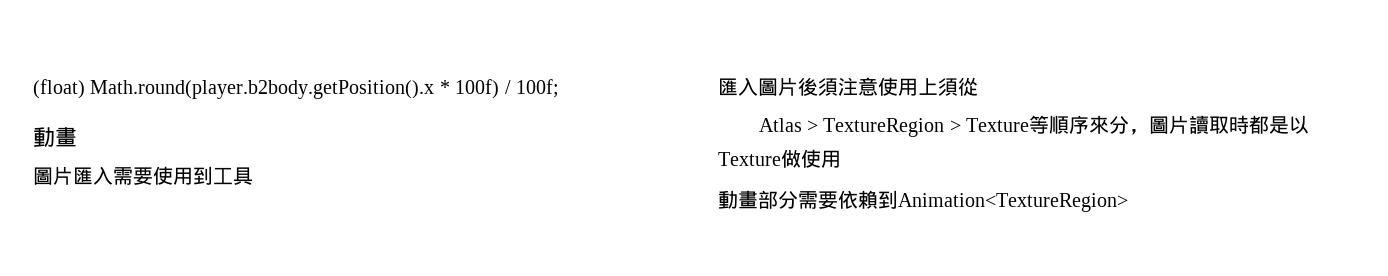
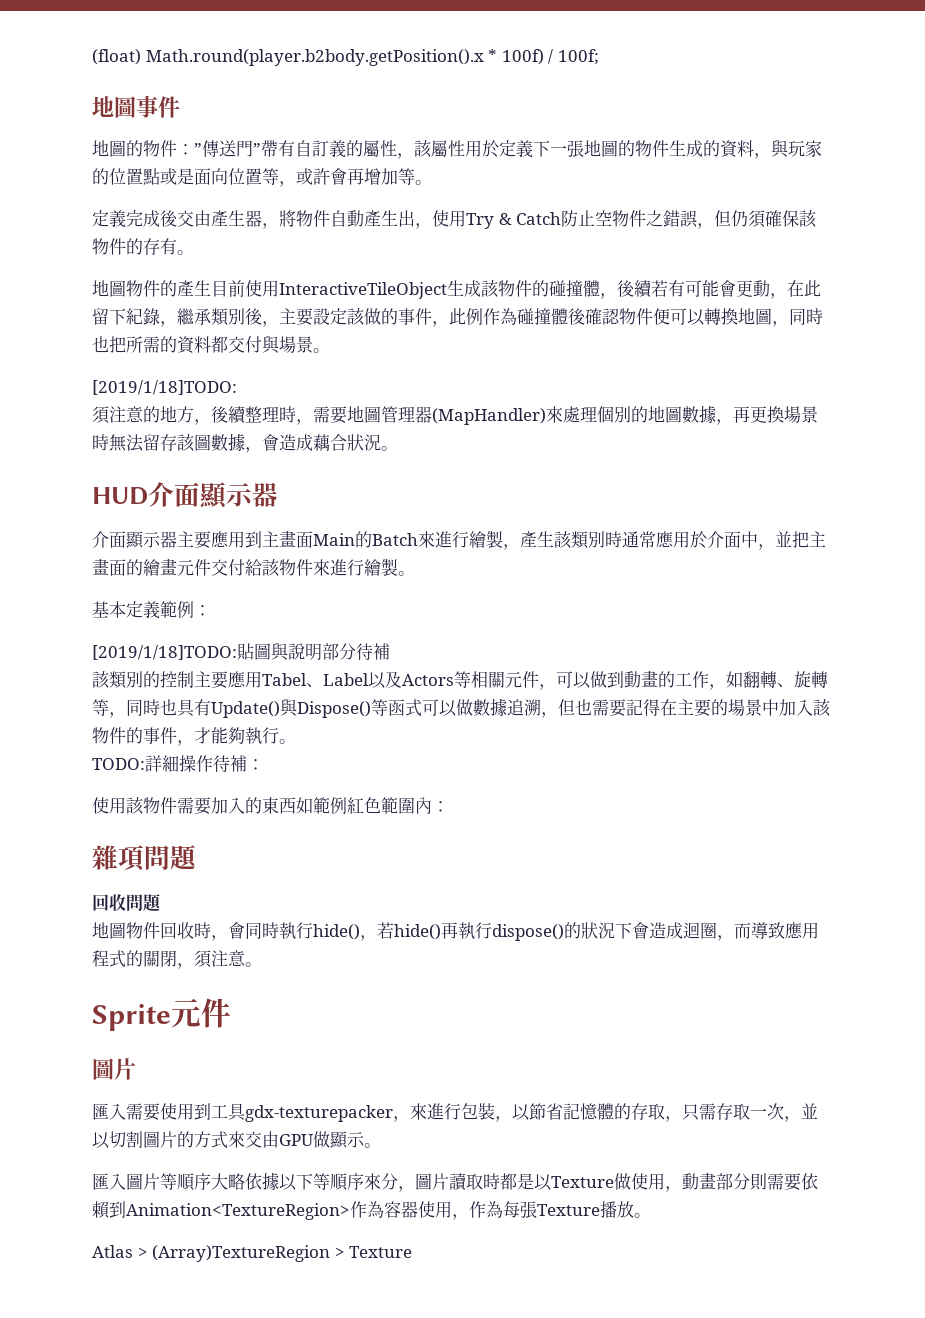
[33,127,77,147] [33,166,73,185] 動畫 // 圖片 -> [92,95,180,118] [92,140,822,159] [92,168,432,187] [92,210,818,229] [92,238,194,255] [92,280,821,299] [92,308,823,327] [92,336,330,354] [92,380,237,395] [92,405,818,425] [92,433,398,453] [92,482,278,509] [92,530,826,550] [92,558,415,577] [92,601,211,619] [92,643,390,661] [92,670,828,690] [92,698,831,718] [92,727,296,746] [92,755,264,772] [92,797,449,815] [92,845,198,871] [92,894,162,912] [92,922,819,941] [92,950,262,969] [92,998,231,1031] [92,1058,136,1080] 地圖事件 // 地圖的物件：”傳送門”帶有自訂義的屬性，該屬性用於定義下一張地圖的物件生成的資料，與玩家的位置點或是面向位置等，或許會再增加等。 // 定義完成後交由產生器，將物件自動產生出，使用Try & Catch防止空物件之錯誤，但仍須確保該物件的存有。 // 地圖物件的產生目前使用InteractiveTileObject生成該物件的碰撞體，後續若有可能會更動，在此留下紀錄，繼承類別後，主要設定該做的事件，此例作為碰撞體後確認物件便可以轉換地圖，同時也把所需的資料都交付與場景。 // [2019/1/18]TODO: // 須注意的地方，後續整理時，需要地圖管理器(MapHandler)來處理個別的地圖數據，再更換場景時無法留存該圖數據，會造成藕合狀況。 // HUD介面顯示器 // 介面顯示器主要應用到主畫面Main的Batch來進行繪製，產生該類別時通常應用於介面中，並把主畫面的繪畫元件交付給該物件來進行繪製。 // 基本定義範例： // [2019/1/18]TODO:貼圖與說明部分待補 // 該類別的控制主要應用Tabel、Label以及Actors等相關元件，可以做到動畫的工作，如翻轉、旋轉等，同時也具有Update()與Dispose()等函式可以做數據追溯，但也需要記得在主要的場景中加入該物件的事件，才能夠執行。 // TODO:詳細操作待補： // 使用該物件需要加入的東西如範例紅色範圍內： // 雜項問題 // 回收問題 // 地圖物件回收時，會同時執行hide()，若hide()再執行dispose()的狀況下會造成迴圈，而導致應用程式的關閉，須注意。 // Sprite元件 // 圖片 //
[718,77,978,96] [758,118,1030,137] // 匯入圖片後須注意使用上須從 // Atlas > TextureRegion > Texture -> [245,1103,818,1122] [92,1131,381,1149] [92,1172,313,1191] gdx-texturepacker，來進行包裝，以節省記憶體的存取，只需存取一次，並以切割圖片的方式來交由GPU做顯示。 // 匯入圖片等順序大略依據以下
(841, 159) // -> [665,1186,682,1192] ，
(798, 199) none -> [750,1173,767,1191] 則
(1128, 202) none -> [350,1201,651,1220] [92,1245,413,1262] 作為容器使用，作為每張Texture播放。 // Atlas > (Array)TextureRegion > Texture

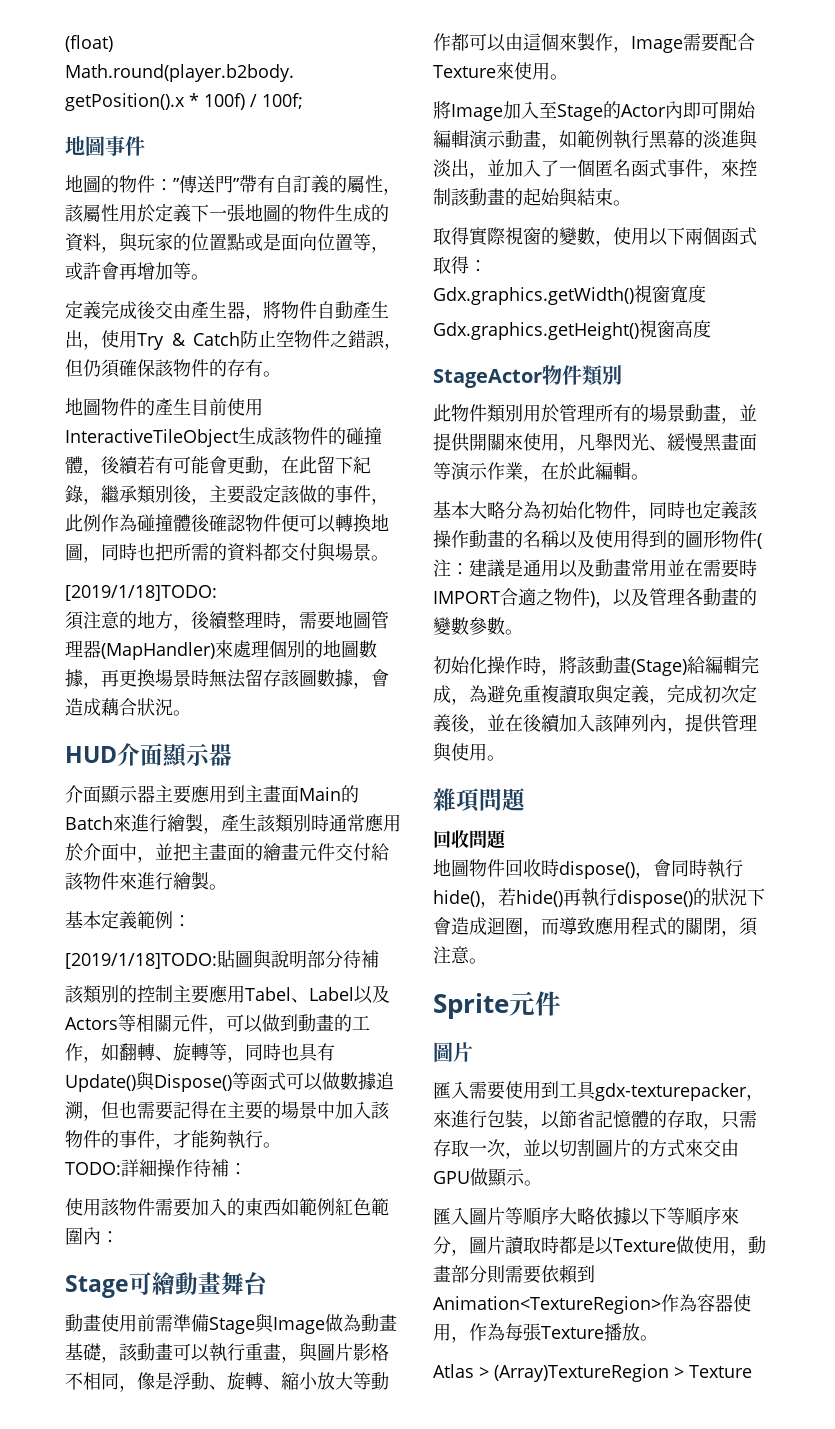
(449, 806) none -> [65,1272,268,1298] [65,1313,397,1334] [65,1342,389,1363] [65,1372,389,1392] [433,32,755,53] [433,62,568,80] [433,101,756,121] [433,129,758,150] [433,159,757,179] [433,187,631,207] [433,227,757,247] [433,256,487,274] [433,285,706,305] [433,320,711,340] [433,365,622,388] [433,404,757,424] [433,432,757,453] [433,462,649,482] [433,500,758,521] [433,530,762,549] [433,559,757,578] [433,588,757,608] [433,617,523,635] [433,655,759,676] [433,684,757,705] [433,714,757,734] [433,742,505,762] // Stage可繪動畫舞台 // 動畫使用前需準備Stage與Image做為動畫基礎，該動畫可以執行重畫，與圖片影格不相同，像是浮動、旋轉、縮小放大等動作都可以由這個來製作，Image需要配合Texture來使用。 // 將Image加入至Stage的Actor內即可開始編輯演示動畫，如範例執行黑幕的淡進與淡出，並加入了一個匿名函式事件，來控制該動畫的起始與結束。 // 取得實際視窗的變數，使用以下兩個函式取得： // Gdx.graphics.getWidth()視窗寬度 // Gdx.graphics.getHeight()視窗高度 // StageActor物件類別 // 此物件類別用於管理所有的場景動畫，並提供開關來使用，凡舉閃光、緩慢黑畫面等演示作業，在於此編輯。 // 基本大略分為初始化物件，同時也定義該操作動畫的名稱以及使用得到的圖形物件(注：建議是通用以及動畫常用並在需要時IMPORT合適之物件)，以及管理各動畫的變數參數。 // 初始化操作時，將該動畫(Stage)給編輯完成，為避免重複讀取與定義，完成初次定義後，並在後續加入該陣列內，提供管理與使用。
(211, 930) none -> [559,861,635,879] dispose()

